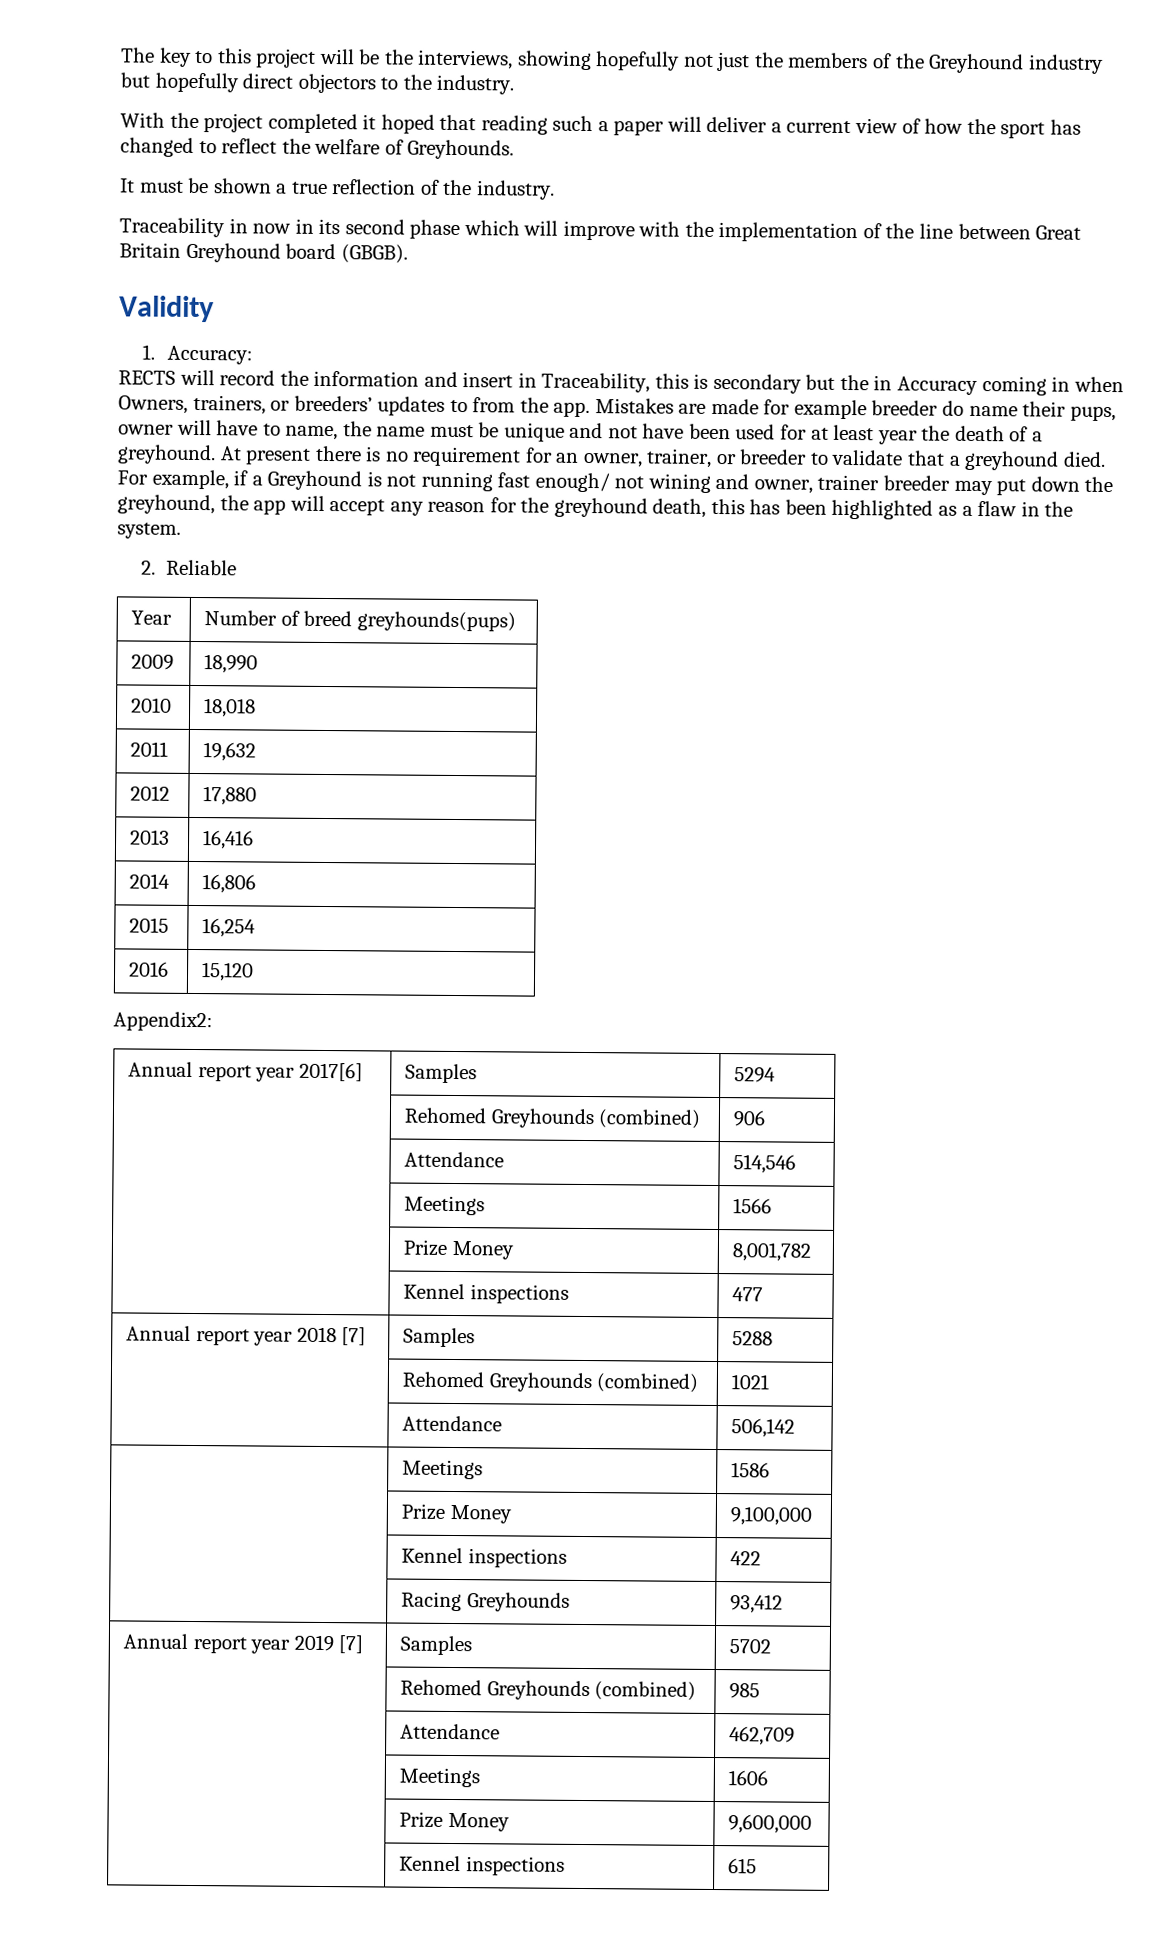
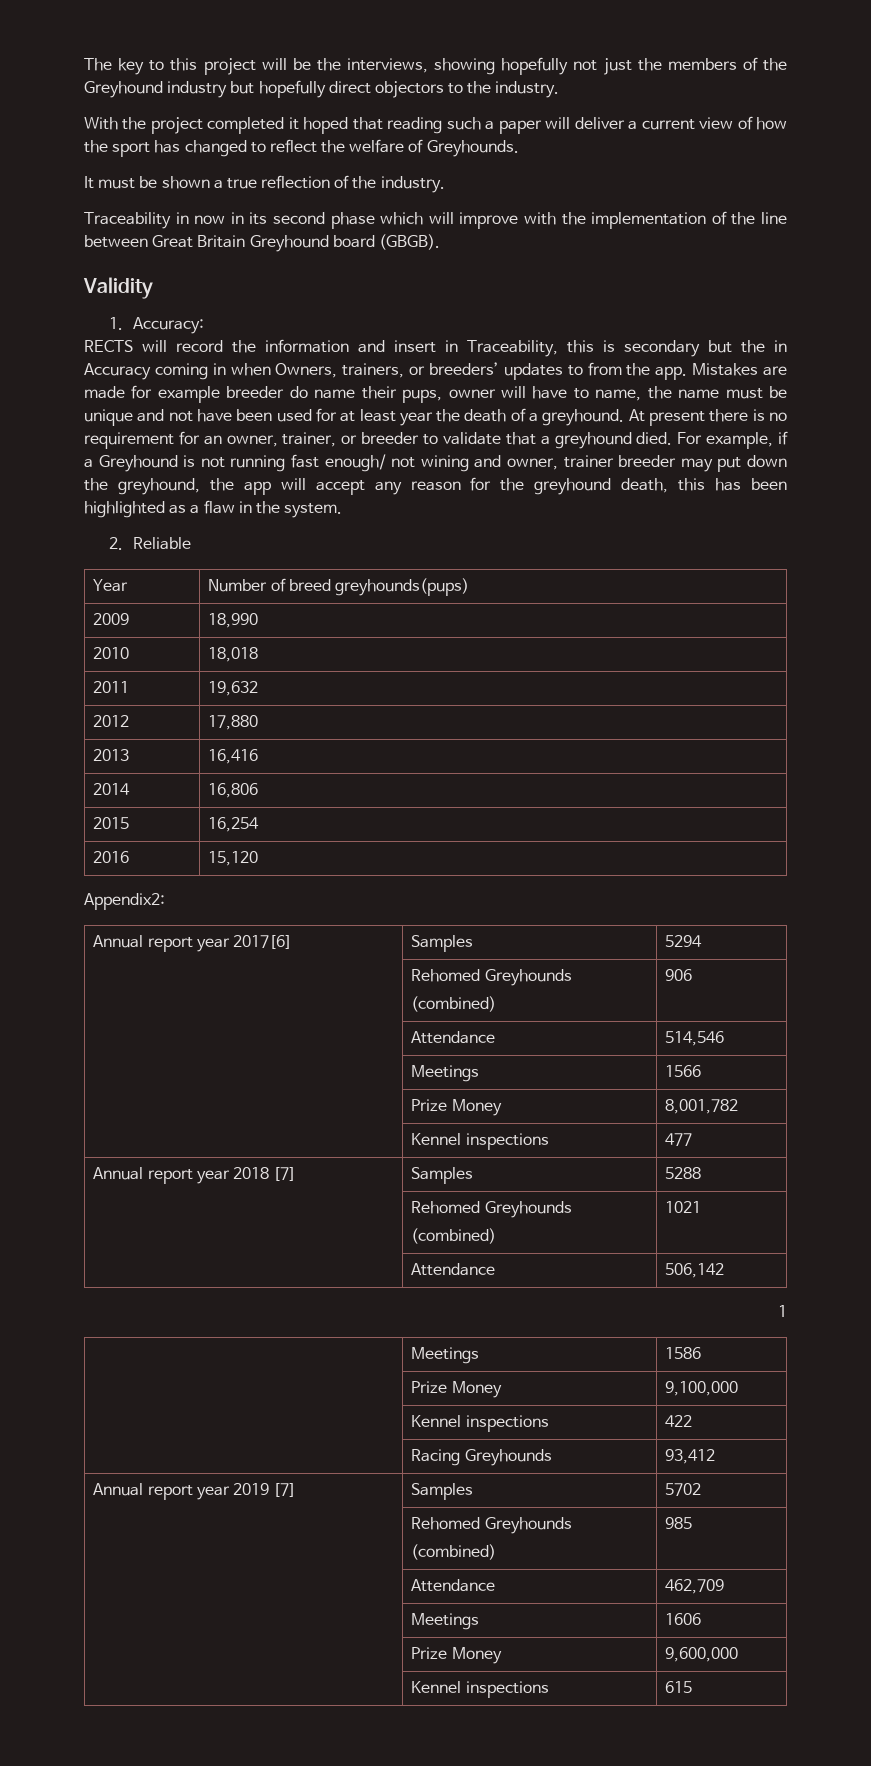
(595, 1118) none -> (572, 977) //
(592, 1382) none -> (572, 1209) //
(796, 1428) none -> [778,1305,787,1317] // 1
(590, 1690) none -> (572, 1525) //

